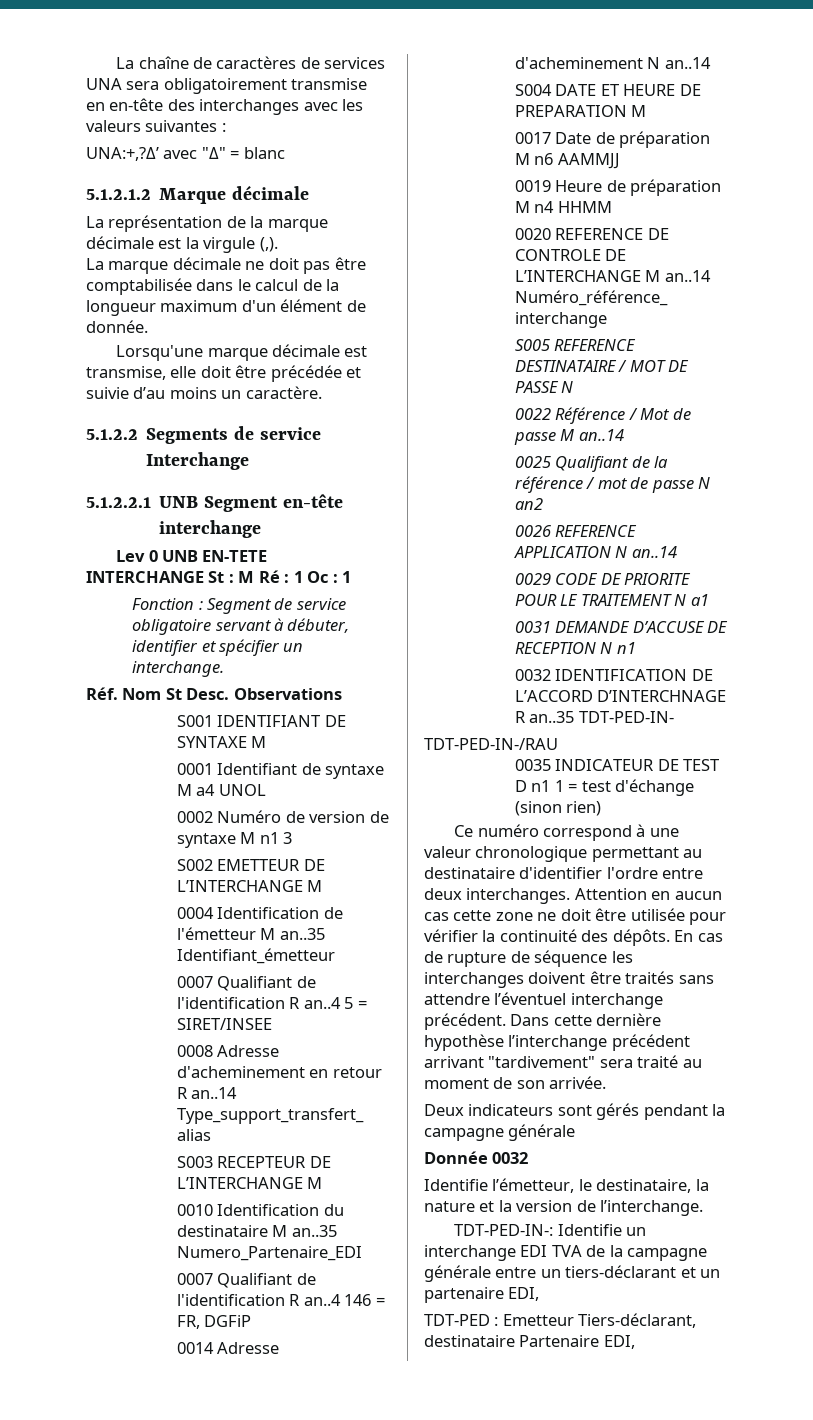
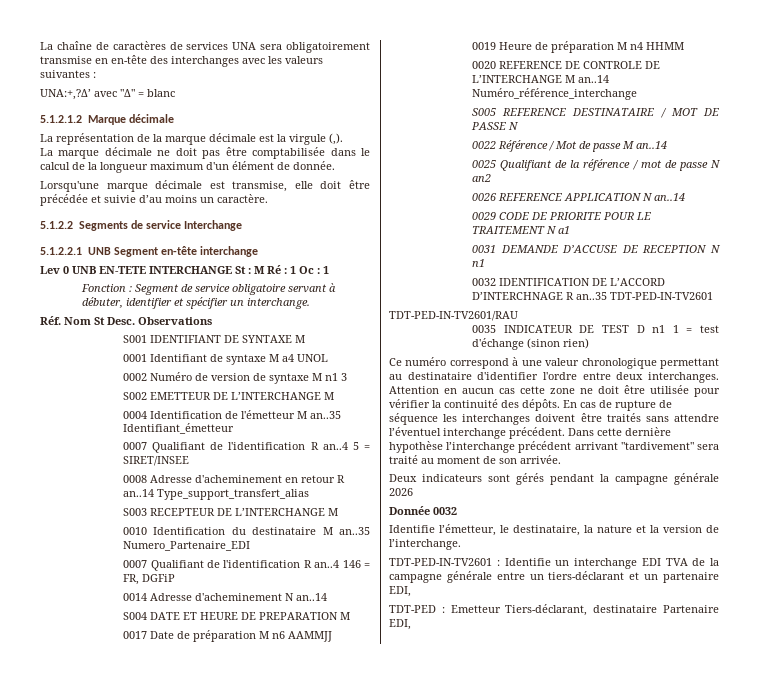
[578,711,674,723] [424,738,558,750] TDT-PED-IN- // TDT-PED-IN-/RAU -> [610,292,714,300] [389,311,518,321] TDT-PED-IN-TV2601 // TDT-PED-IN-TV2601/RAU
(576, 1132) none -> [389,488,413,496] 2026
[454,1224,554,1236] TDT-PED-IN-: -> [389,558,500,566] TDT-PED-IN-TV2601 :

